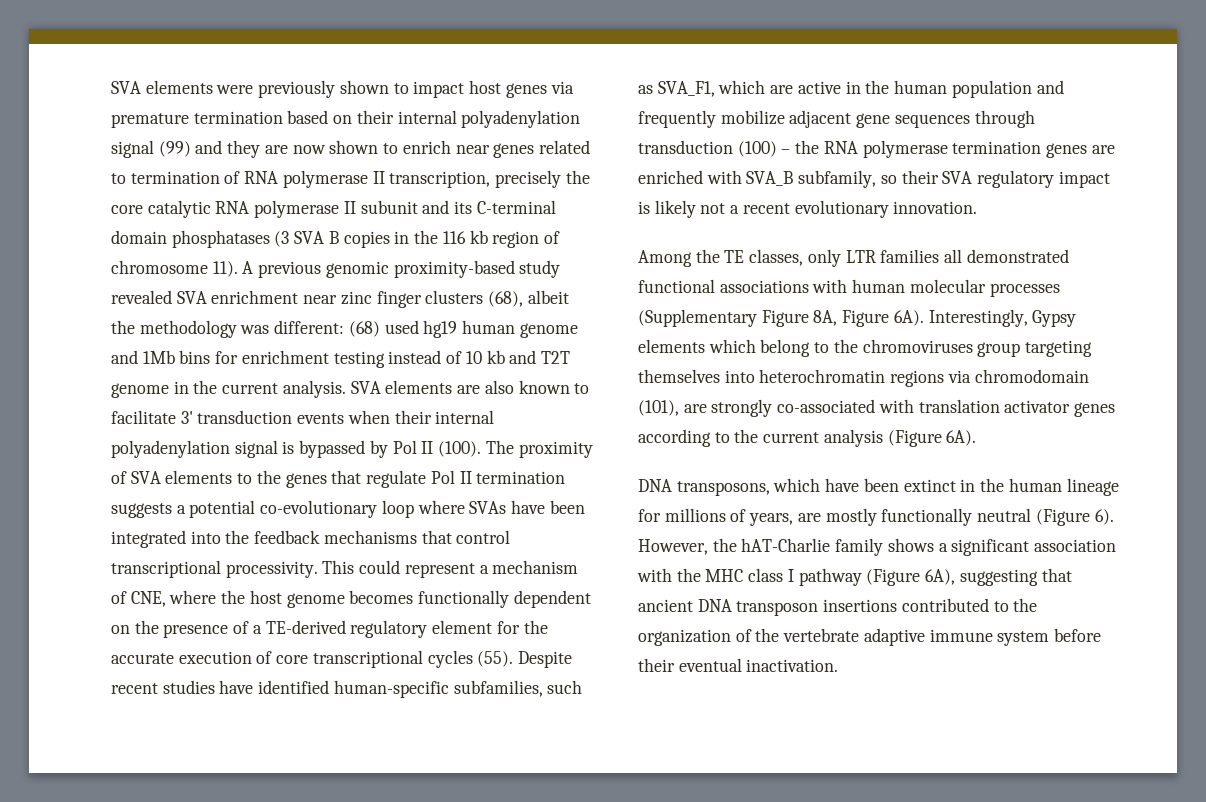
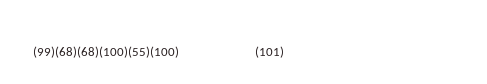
[111,80,574,98] [111,110,581,128] [111,140,590,158] [111,170,590,188] [111,200,556,218] [111,230,560,248] [111,260,561,278] [111,290,569,308] [111,320,578,338] [111,350,570,368] [111,380,590,398] [111,410,495,424] [111,440,593,458] [111,470,566,488] [111,500,585,518] [111,530,511,548] [111,560,579,578] [111,590,591,608] [111,620,548,638] [111,650,573,668] [111,680,583,698] [638,80,1064,98] [638,110,1035,128] [638,140,1115,158] [638,170,1110,188] [638,200,978,218] [638,249,1069,267] [638,279,1060,297] [638,309,1077,327] [638,339,1093,357] [638,369,1089,387] [638,399,1116,417] [638,429,977,447] [638,478,1119,496] [638,508,1114,526] [638,538,1117,556] [637,568,1072,586] [638,598,1038,616] [638,628,1102,646] [638,658,839,672] SVA elements were previously shown to impact host genes via premature termination based on their internal polyadenylation signal (99) and they are now shown to enrich near genes related to termination of RNA polymerase II transcription, precisely the core catalytic RNA polymerase II subunit and its C-terminal domain phosphatases (3 SVA B copies in the 116 kb region of chromosome 11). A previous genomic proximity-based study revealed SVA enrichment near zinc finger clusters (68), albeit the methodology was different: (68) used hg19 human genome and 1Mb bins for enrichment testing instead of 10 kb and T2T genome in the current analysis. SVA elements are also known to facilitate 3' transduction events when their internal polyadenylation signal is bypassed by Pol II (100). The proximity of SVA elements to the genes that regulate Pol II termination suggests a potential co-evolutionary loop where SVAs have been integrated into the feedback mechanisms that control transcriptional processivity. This could represent a mechanism of CNE, where the host genome becomes functionally dependent on the presence of a TE-derived regulatory element for the accurate execution of core transcriptional cycles (55). Despite recent studies have identified human-specific subfamilies, such as SVA_F1, which are active in the human population and frequently mobilize adjacent gene sequences through transduction (100) – the RNA polymerase termination genes are enriched with SVA_B subfamily, so their SVA regulatory impact is likely not a recent evolutionary innovation. // Among the TE classes, only LTR families all demonstrated functional associations with human molecular processes (Supplementary Figure 8A, Figure 6A). Interestingly, Gypsy elements which belong to the chromoviruses group targeting themselves into heterochromatin regions via chromodomain (101), are strongly co-associated with translation activator genes according to the current analysis (Figure 6A). // DNA transposons, which have been extinct in the human lineage for millions of years, are mostly functionally neutral (Figure 6). However, the hAT-Charlie family shows a significant association with the MHC class I pathway (Figure 6A), suggesting that ancient DNA transposon insertions contributed to the organization of the vertebrate adaptive immune system before their eventual inactivation. -> [33,46,179,58] [255,46,284,58] (99)(68)(68)(100)(55)(100) // (101)

